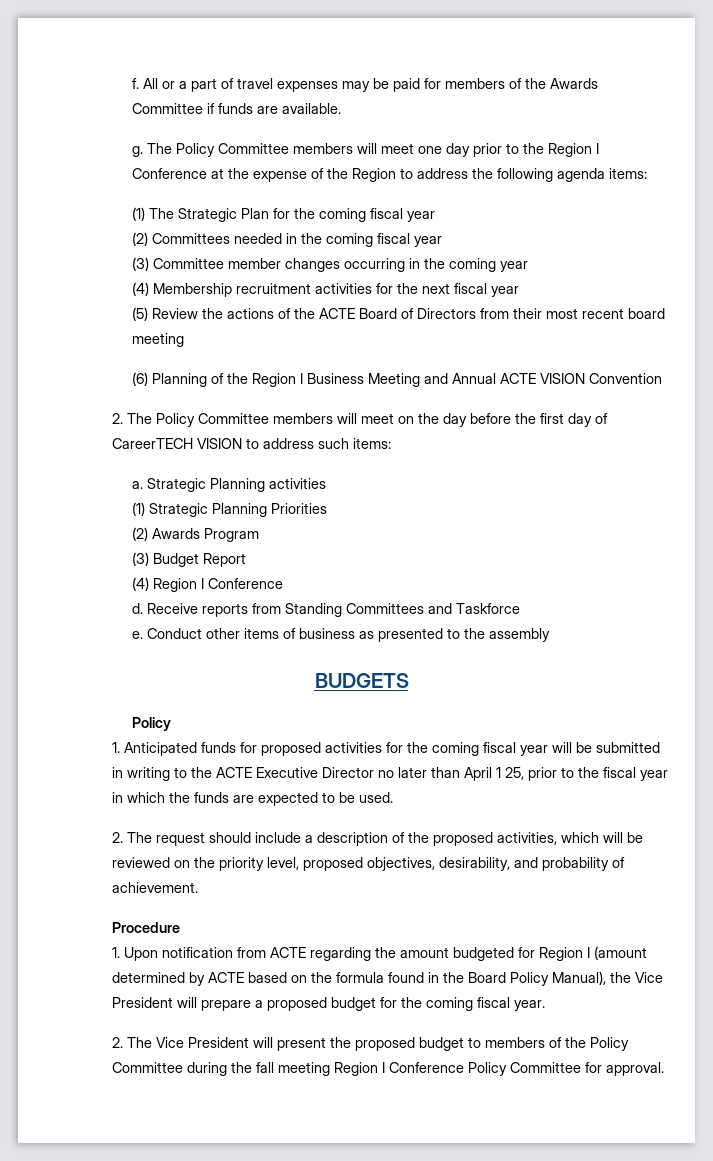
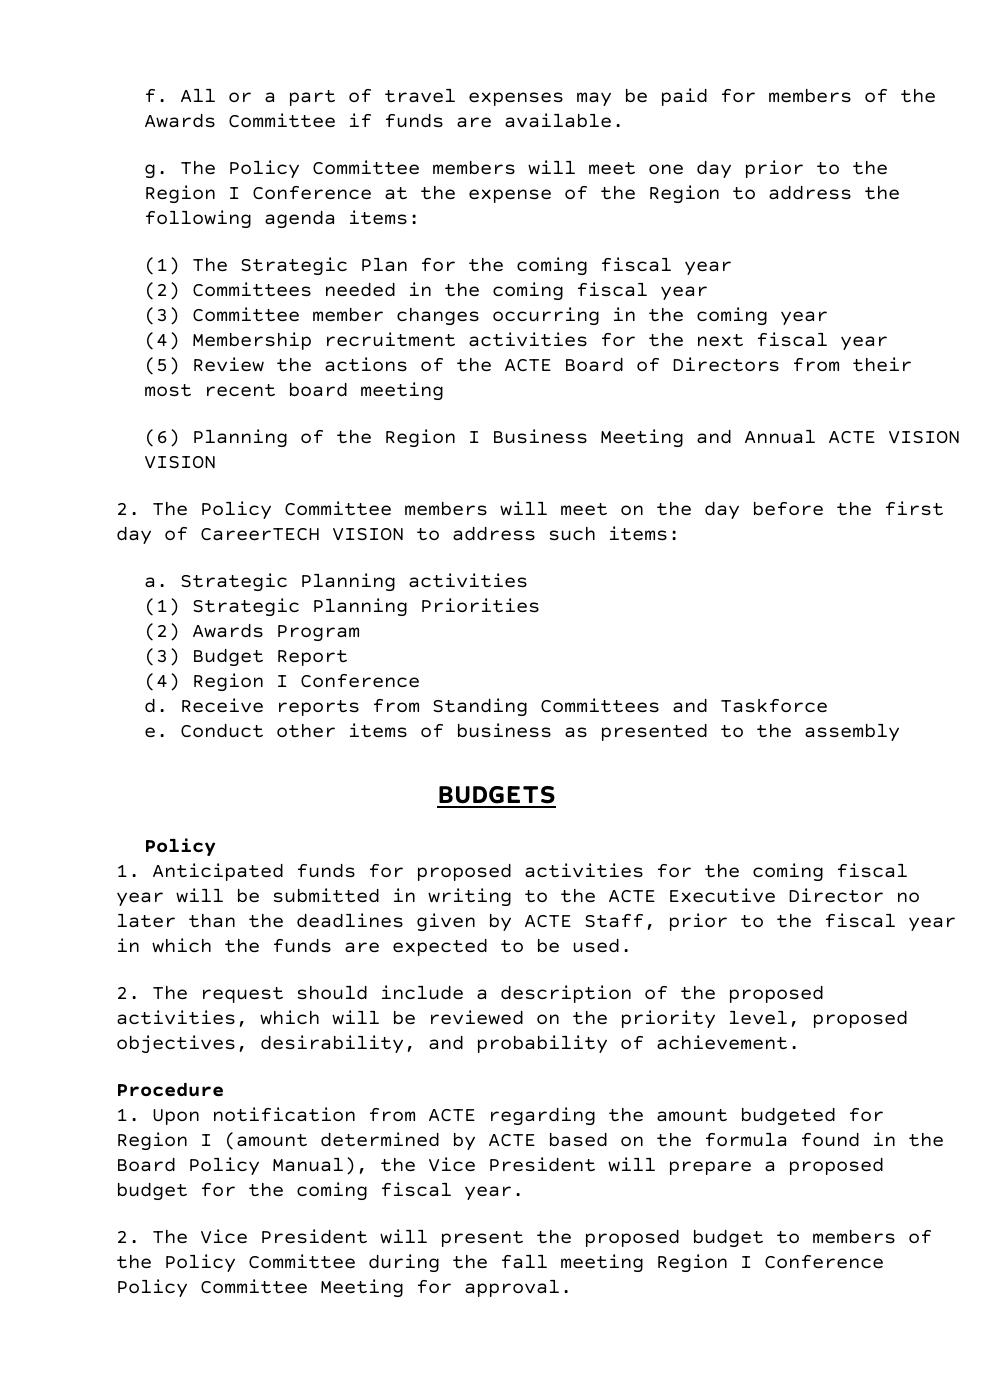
[588,373,662,384] Convention -> [143,455,216,469] VISION
[463,767,524,781] April 1 25, -> [247,913,656,932] the deadlines given by ACTE Staff,
(581, 1067) none -> [319,1279,404,1298] Meeting

